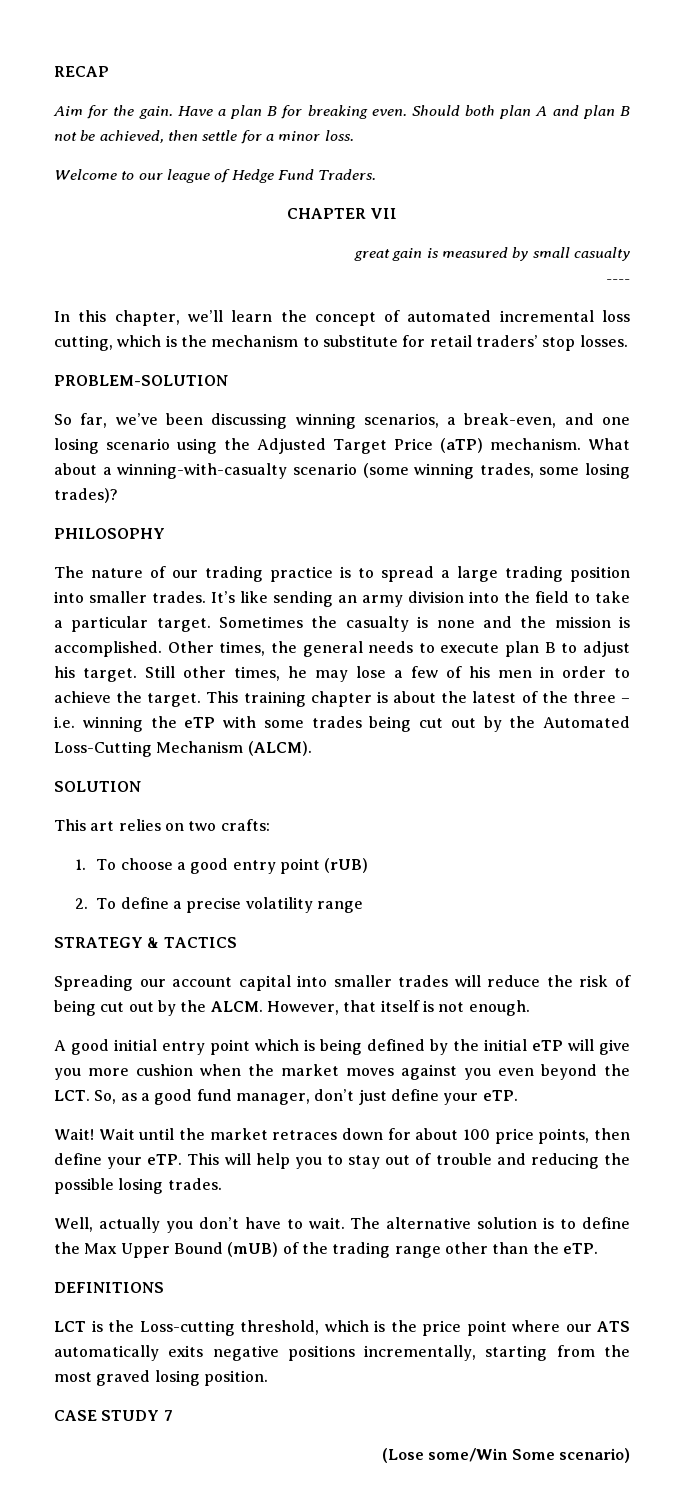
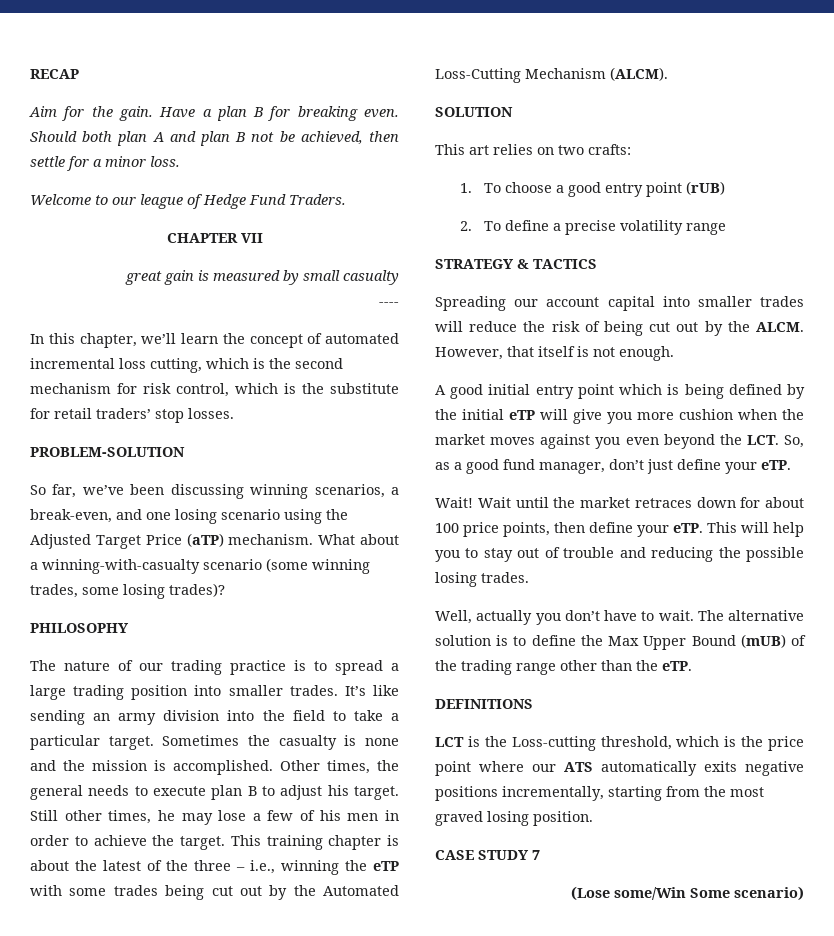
[211,335,319,347] mechanism to -> [295,358,343,369] [30,383,324,397] second mechanism for risk control, which is the
[54,716,75,728] i.e. -> [250,860,275,874] i.e.,

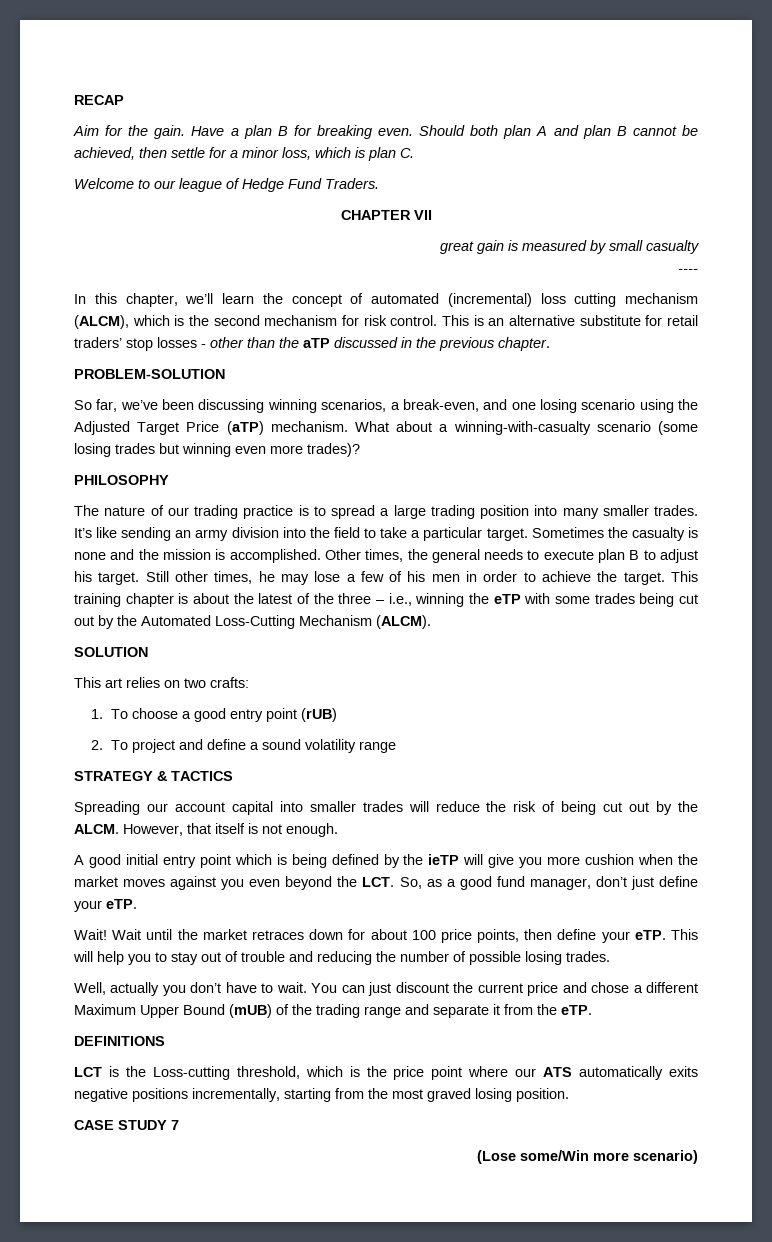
[251,132,275,142] not -> [632,126,677,136] cannot
[150,156,180,167] loss. -> [282,147,414,161] loss, which is plan C.
[30,358,202,373] incremental loss cutting, -> [447,293,698,307] [74,315,129,329] (incremental) loss cutting mechanism (ALCM),
[176,383,324,397] control, which is the -> [390,315,576,326] control. This is an alternative
[188,408,234,419] losses. -> [157,337,550,351] losses - other than the aTP discussed in the previous chapter.
[312,559,370,574] [30,584,165,599] winning trades, some losing -> [74,443,303,457] losing trades but winning even more
(222, 690) none -> [562,508,599,519] many
(502, 226) none -> [131,739,203,753] project and
[565,220,617,235] precise -> [261,739,301,750] sound
[462,409,535,420] initial eTP -> [428,854,460,865] ieTP
(741, 552) none -> [400,951,466,962] number of
[697,610,804,621] [435,635,640,646] The alternative solution is to define the Max -> [311,982,699,996] [74,1004,136,1015] You can just discount the current price and chose a different Maximum
[560,660,632,671] other than -> [405,1004,533,1018] and separate it from
[690,888,730,898] Some -> [593,1152,629,1161] more

